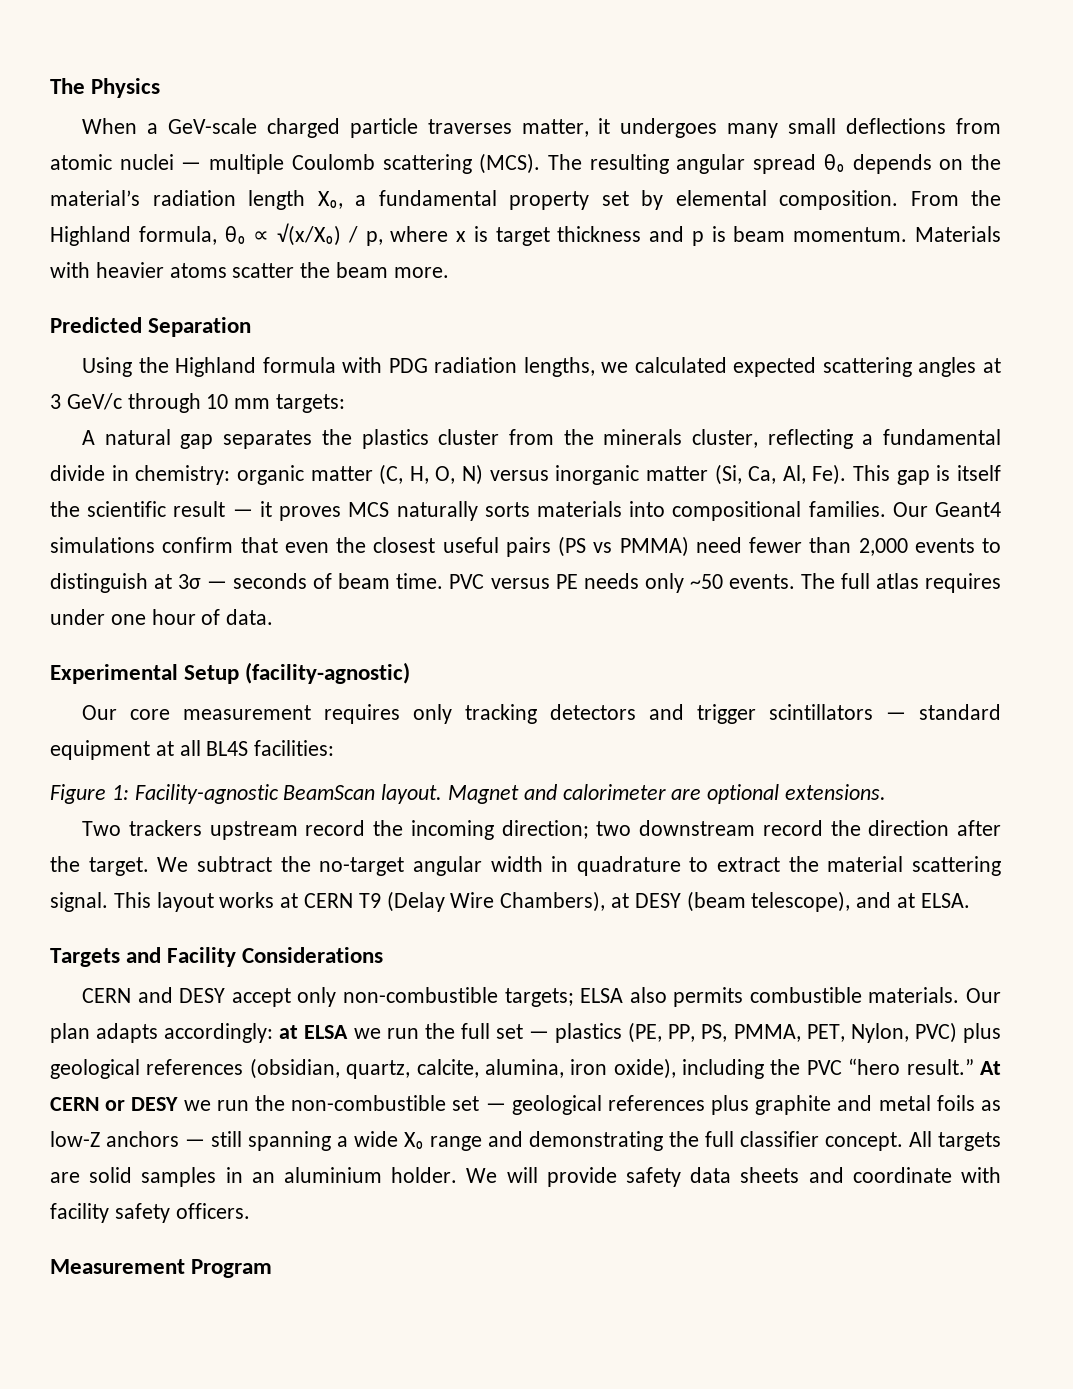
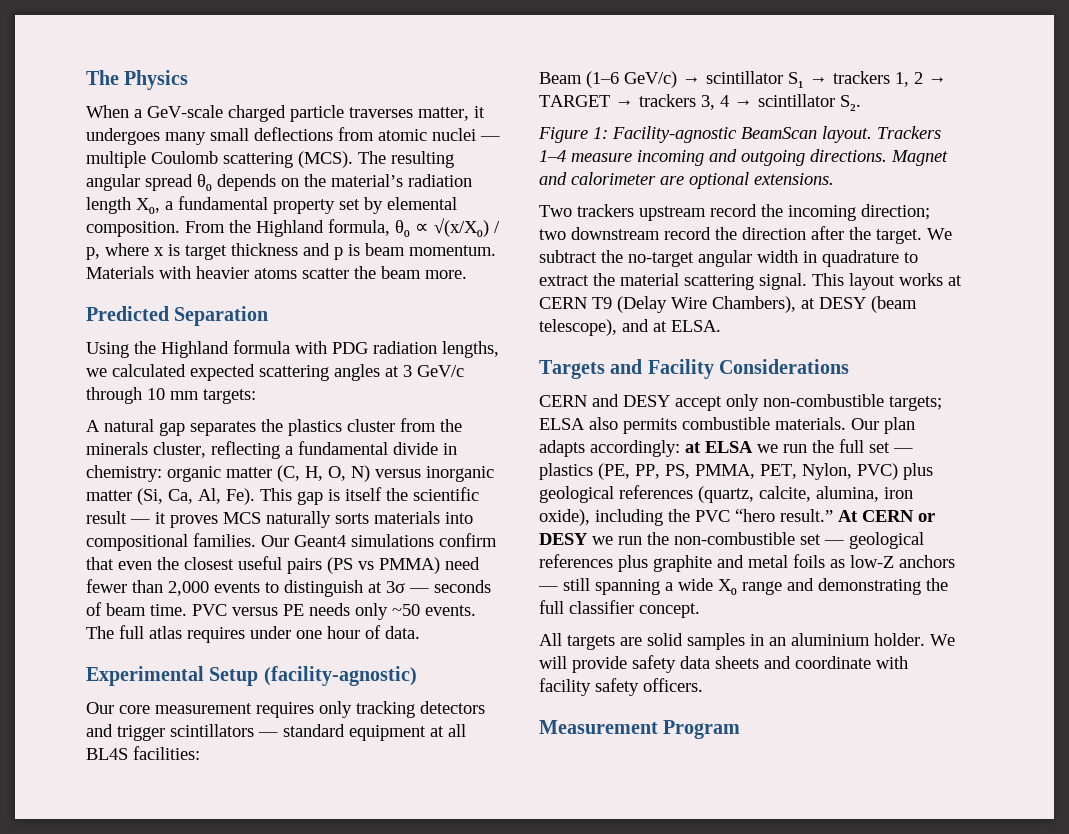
(335, 748) none -> [539,71,947,88] [539,94,861,111] // Beam (1–6 GeV/c) → scintillator S₁ → trackers 1, 2 → TARGET → trackers 3, 4 → scintillator S₂.
(443, 794) none -> [877,126,941,139] [539,149,887,166] Trackers 1–4 measure incoming and outgoing directions.
[249,1058,411,1079] (obsidian, quartz, -> [698,486,754,503] (quartz,
(903, 1141) none -> (700, 610) //

